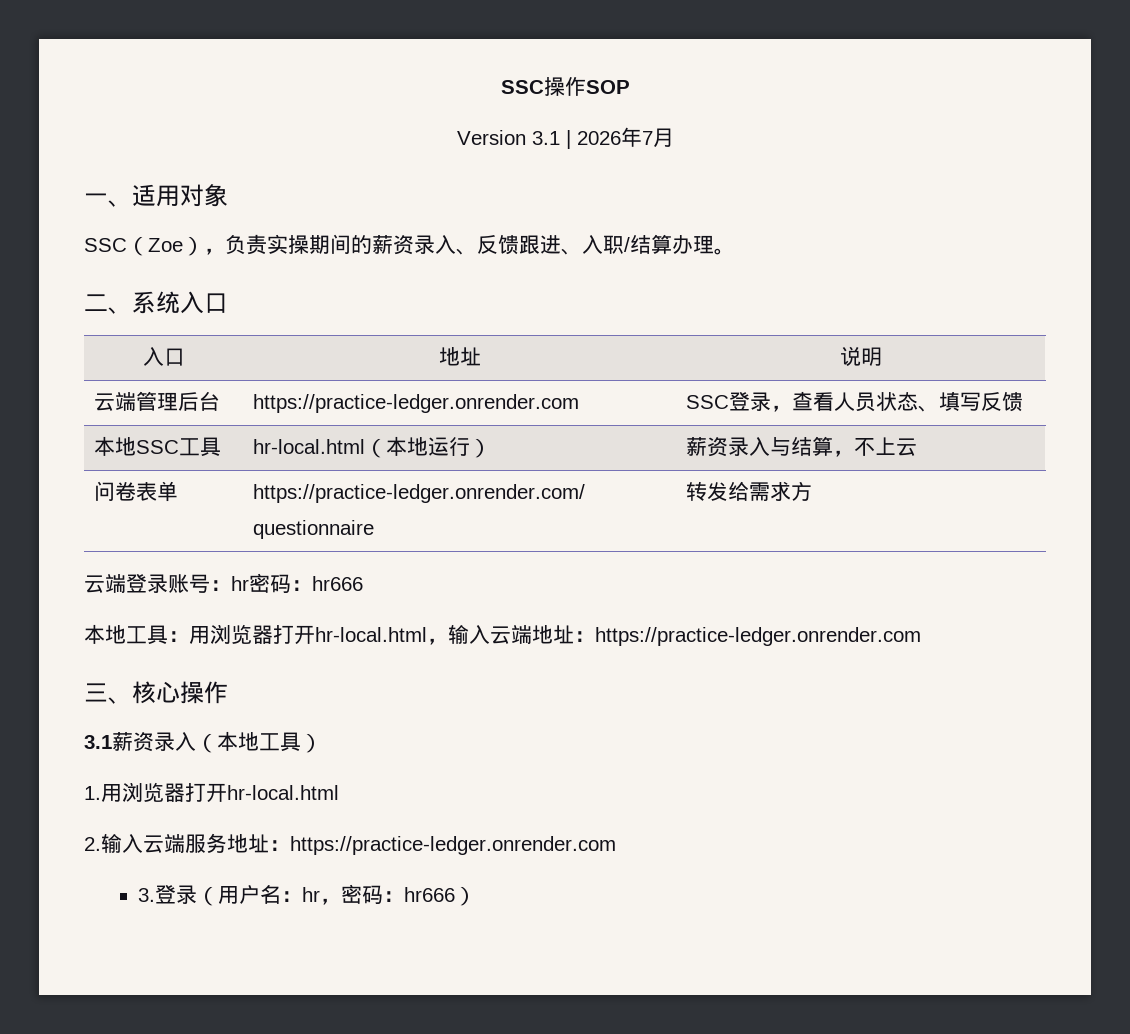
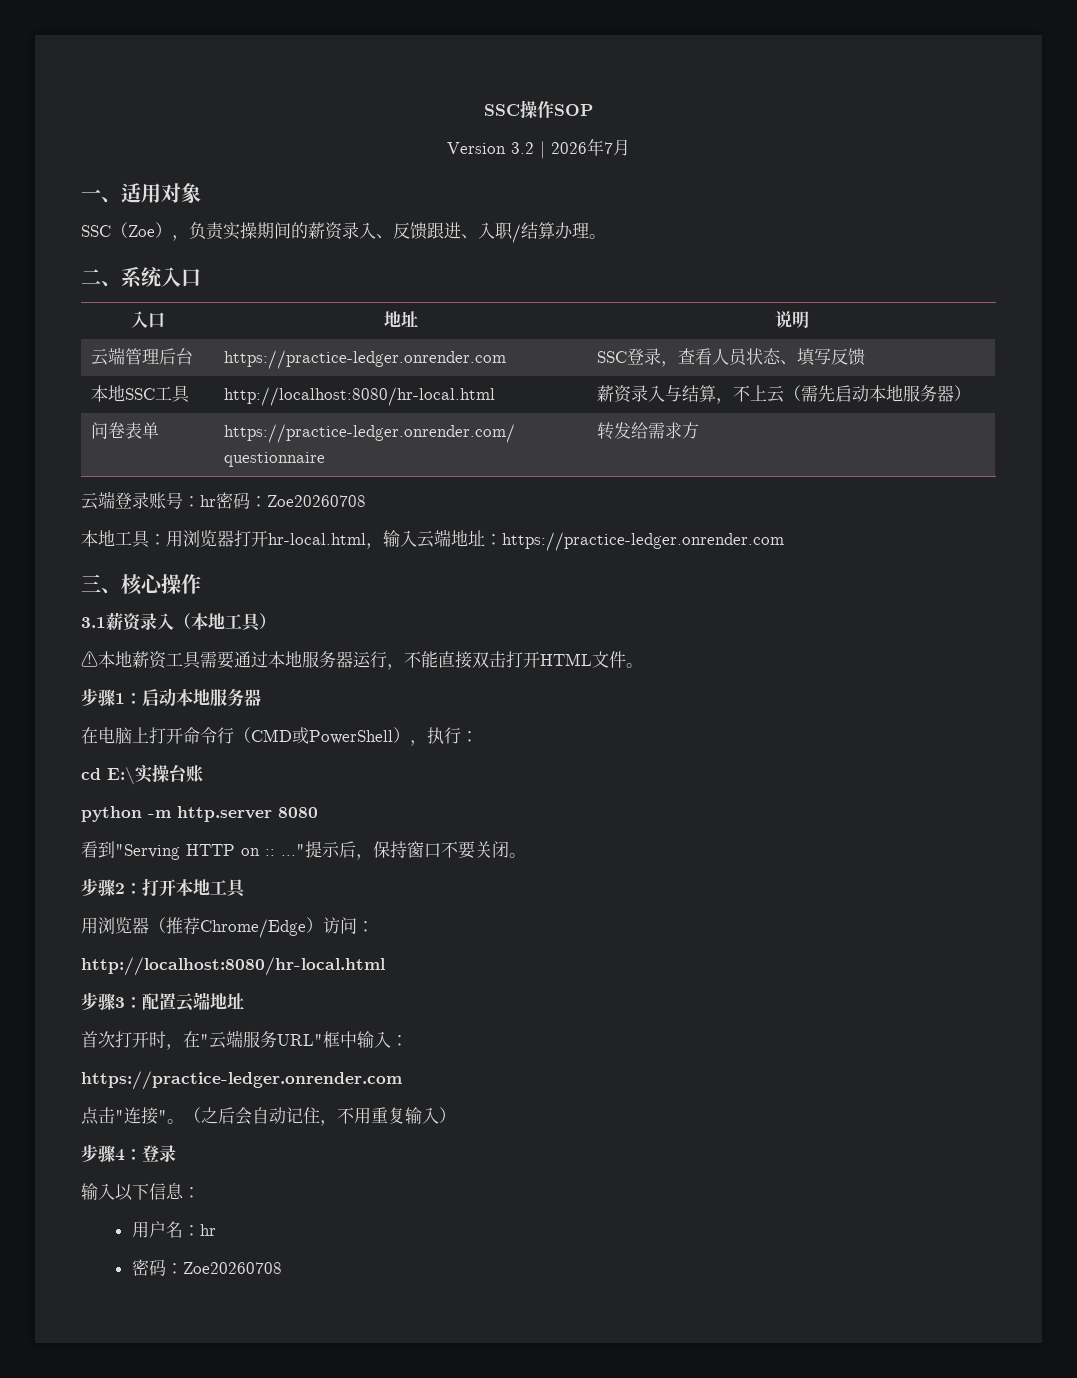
[531,131,560,145] 3.1 -> [511,142,534,154] 3.2
[252,436,491,458] hr-local.html（本地运行） -> [223,387,495,406] http://localhost:8080/hr-local.html
(917, 447) none -> [783,385,971,402] （需先启动本地服务器）
[312,576,363,591] hr666 -> [267,495,366,507] Zoe20260708
[84,782,339,803] [84,833,616,855] [138,885,219,906] 1.用浏览器打开hr-local.html // 2.输入云端服务地址：https://practice-ledger.onrender.com // 3.登录（ -> [81,651,643,670] [81,688,261,707] [81,727,478,746] [81,764,203,785] [81,806,318,822] [81,841,526,860] [81,878,246,898] [81,917,374,938] [81,957,385,976] [81,992,244,1012] [81,1030,408,1050] [81,1071,402,1090] [81,1107,456,1126] [81,1144,176,1162] [81,1183,200,1201] ⚠本地薪资工具需要通过本地服务器运行，不能直接双击打开HTML文件。 // 步骤1：启动本地服务器 // 在电脑上打开命令行（CMD或PowerShell），执行： // cd E:\实操台账 // python -m http.server 8080 // 看到"Serving HTTP on :: ..."提示后，保持窗口不要关闭。 // 步骤2：打开本地工具 // 用浏览器（推荐Chrome/Edge）访问： // http://localhost:8080/hr-local.html // 步骤3：配置云端地址 // 首次打开时，在"云端服务URL"框中输入： // https://practice-ledger.onrender.com // 点击"连接"。（之后会自动记住，不用重复输入） // 步骤4：登录 // 输入以下信息： //
[320,884,477,906] ，密码：hr666） -> [131,1259,282,1276] // 密码：Zoe20260708

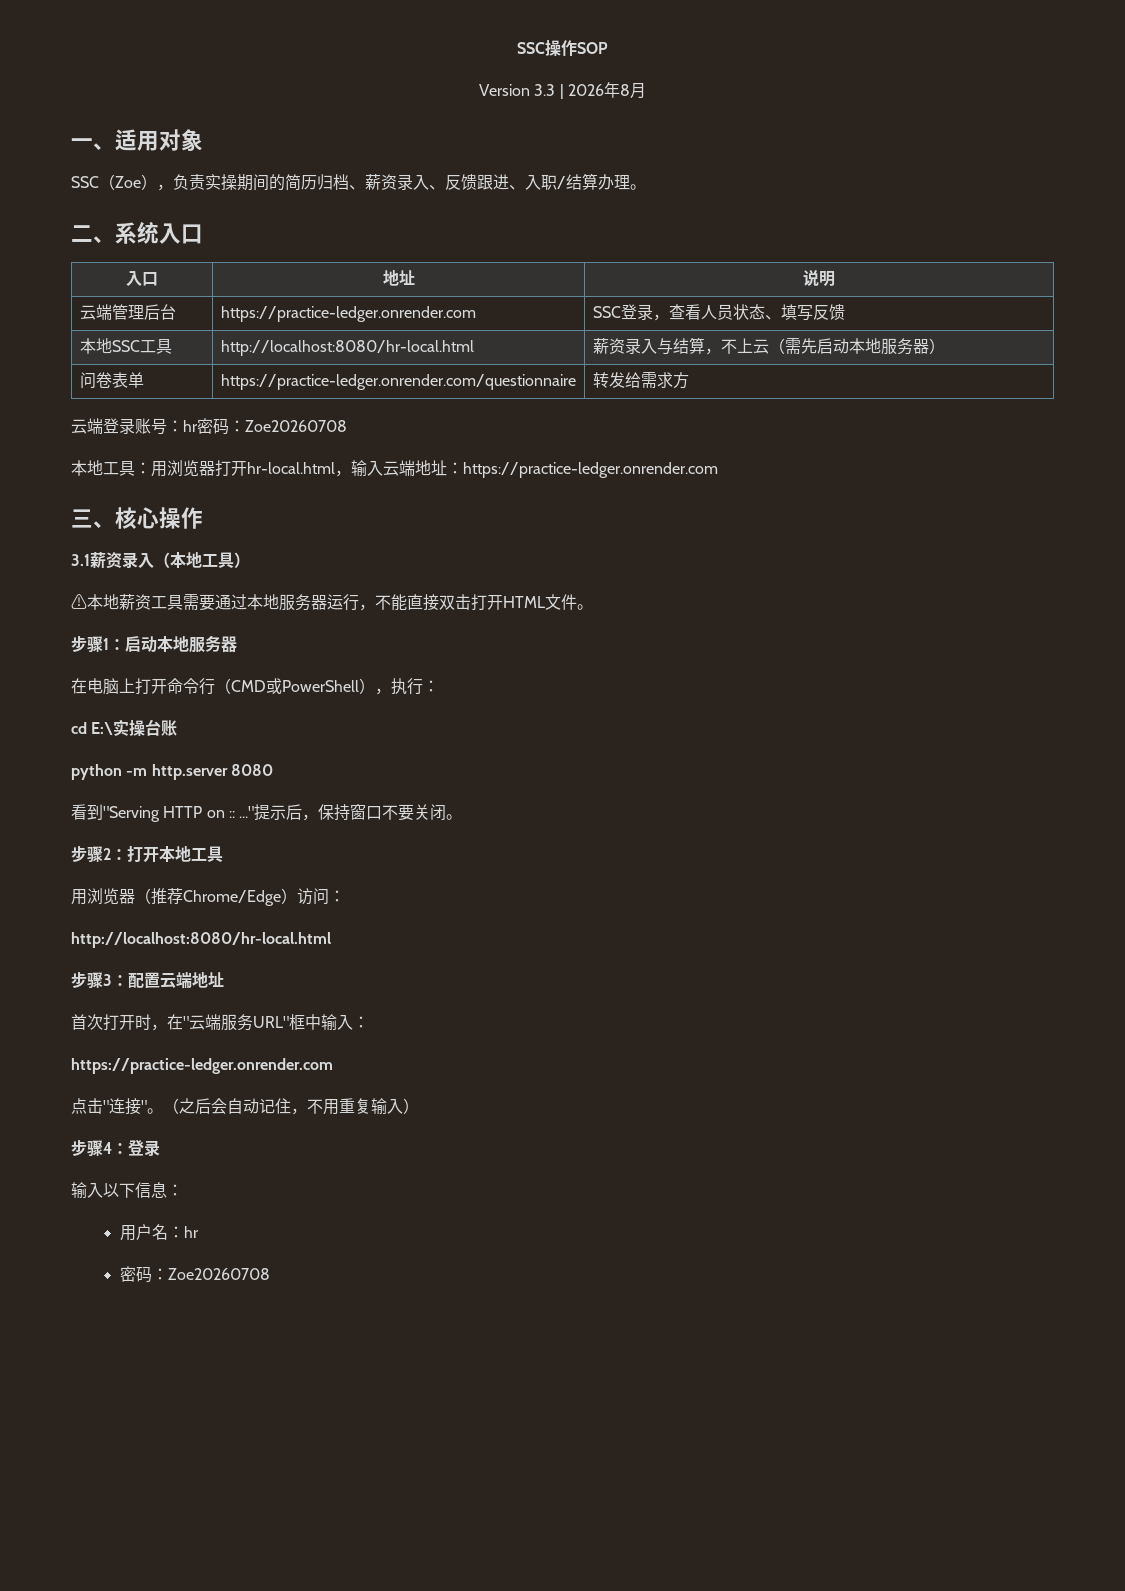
[511,142,534,154] 3.2 -> [534,84,556,96] 3.3
[604,142,613,154] 7 -> [619,84,630,96] 8
(308, 230) none -> [285,174,365,191] 简历归档、

